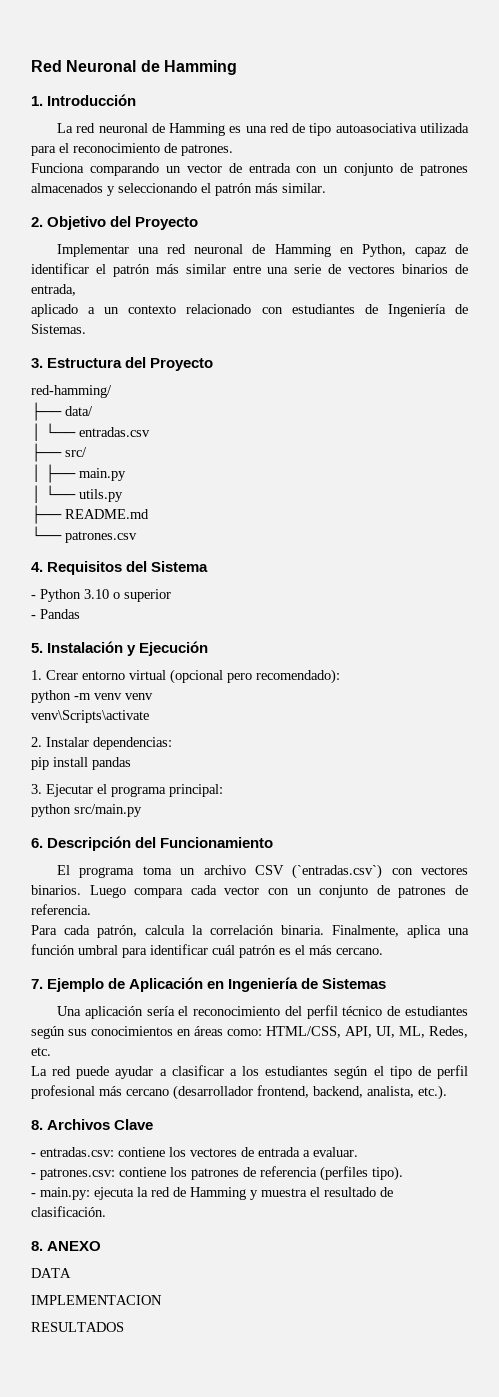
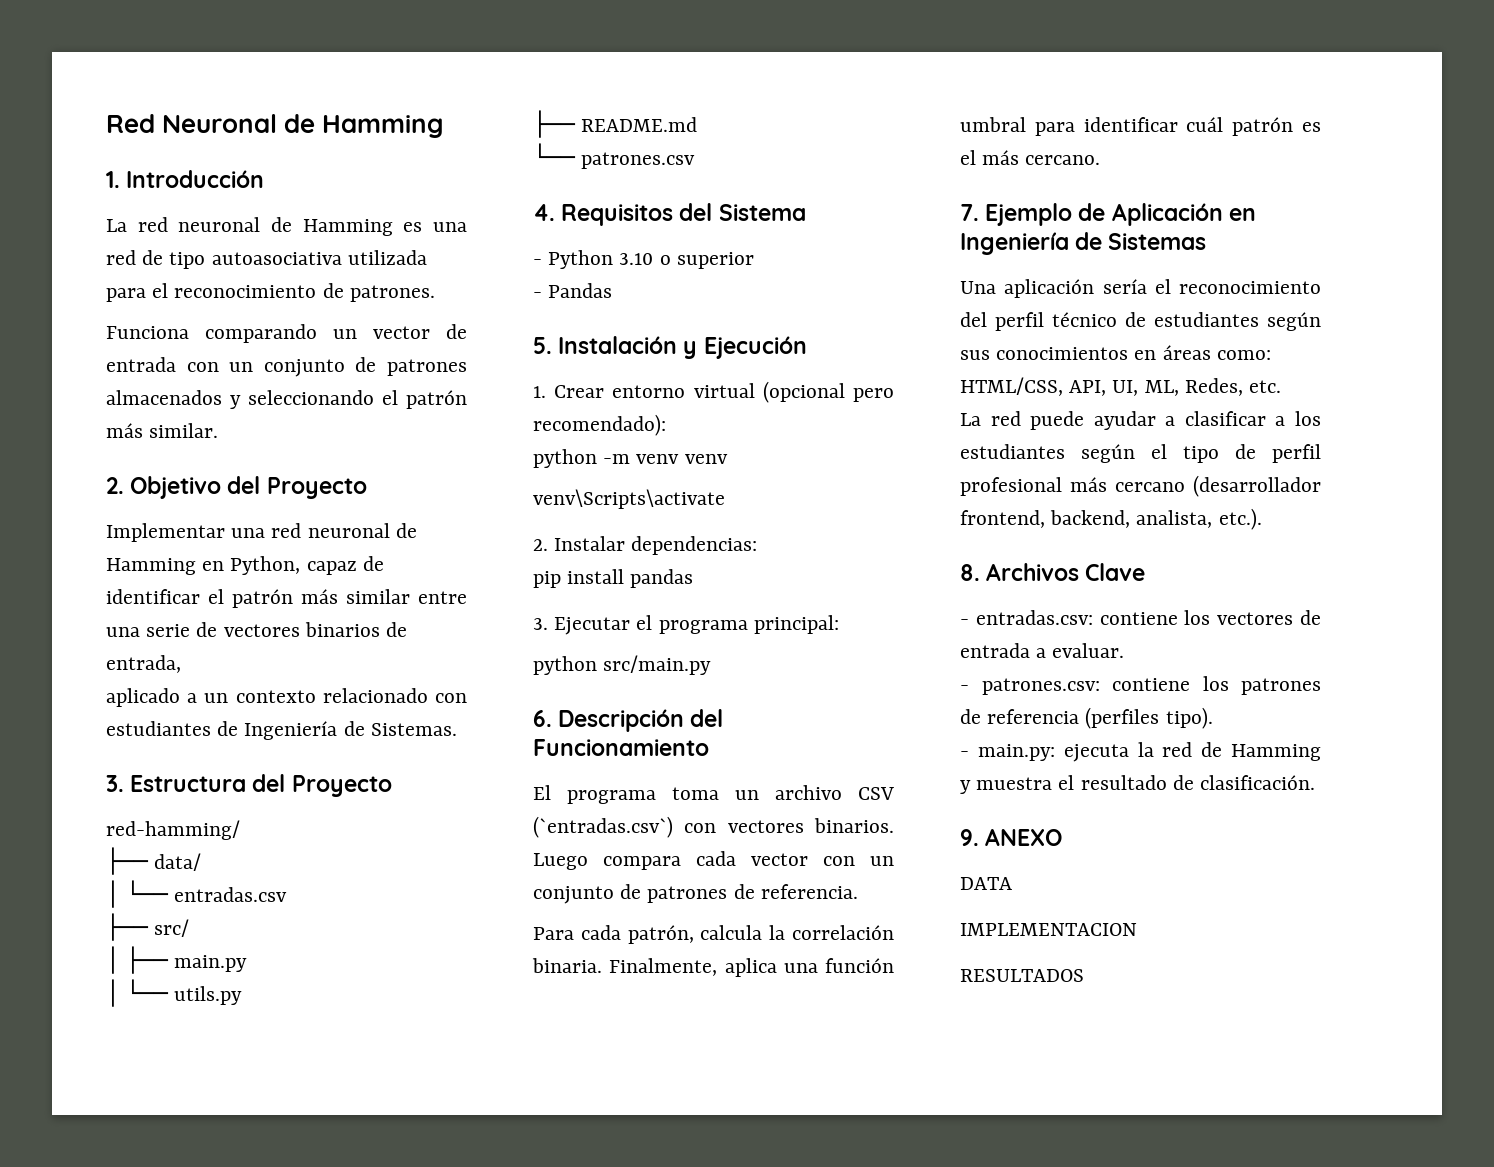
[31,1241,43,1251] 8. -> [960,829,979,846] 9.

